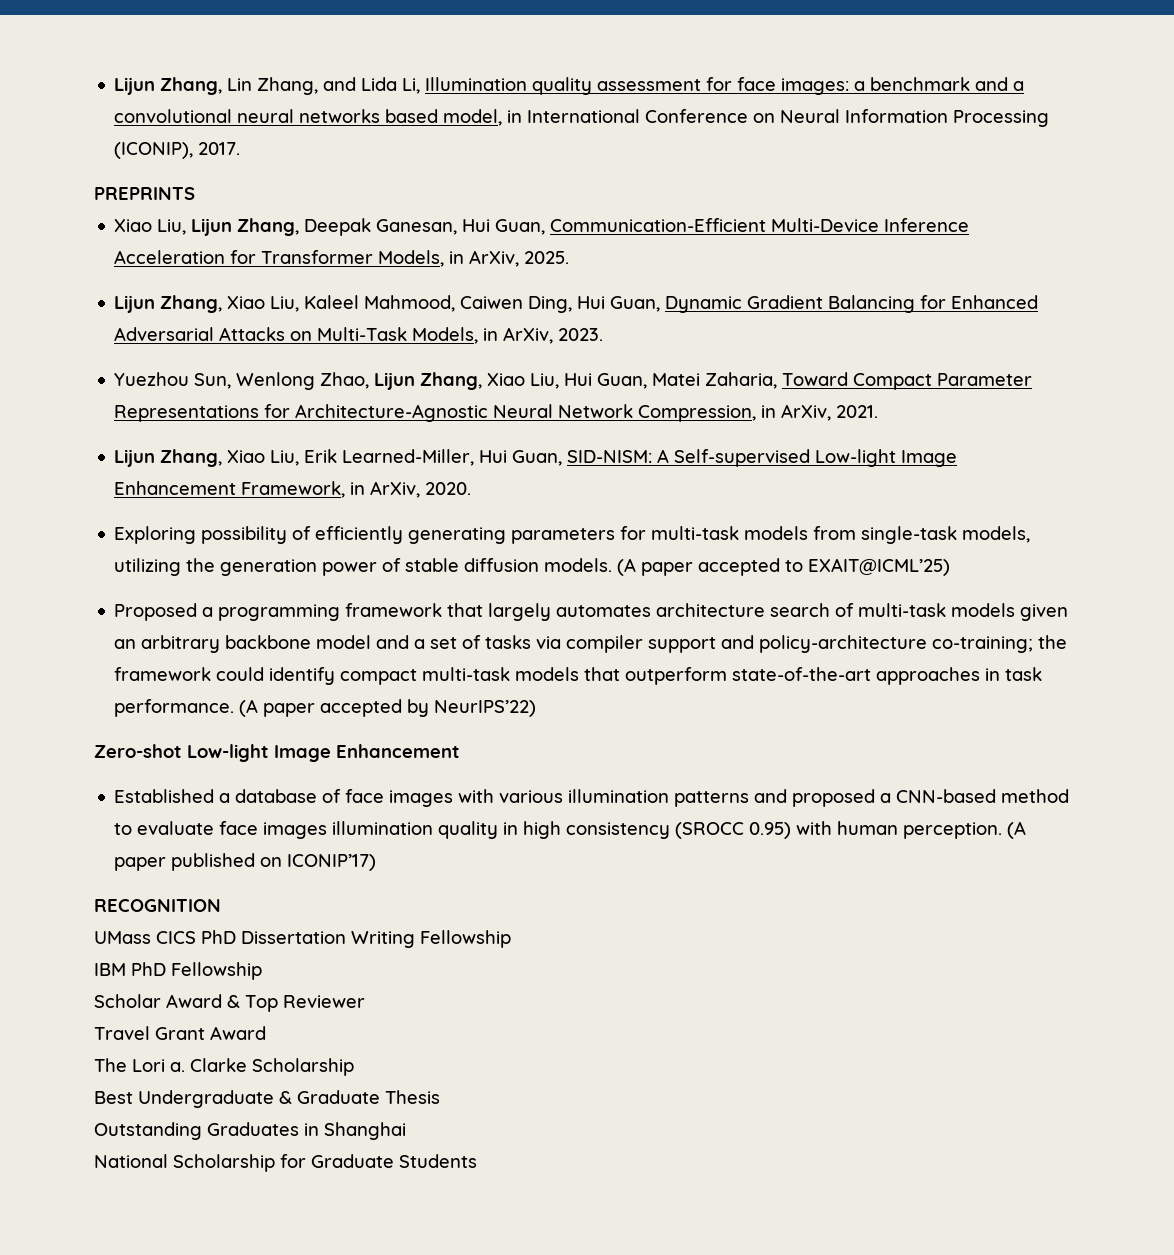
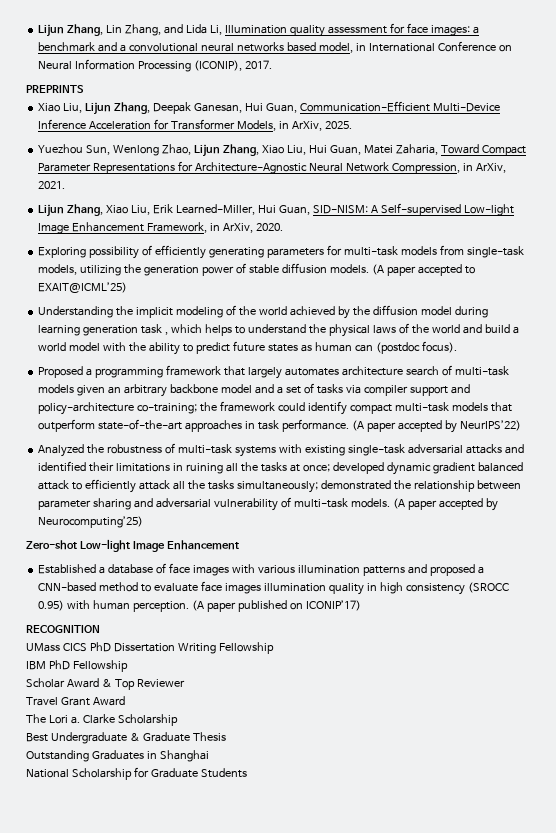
[114,295,1039,313] [114,327,604,344] // Lijun Zhang, Xiao Liu, Kaleel Mahmood, Caiwen Ding, Hui Guan, Dynamic Gradient Balancing for Enhanced Adversarial Attacks on Multi-Task Models, in ArXiv, 2023. -> (352, 125) none
(951, 567) none -> [38,305,488,319] [38,323,519,337] [38,341,457,355] // Understanding the implicit modeling of the world achieved by the diffusion model during learning generation task , which helps to understand the physical laws of the world and build a world model with the ability to predict future states as human can (postdoc focus).
(537, 708) none -> [38,443,524,457] [38,461,523,475] [38,479,521,493] [38,497,498,511] [38,516,144,528] // Analyzed the robustness of multi-task systems with existing single-task adversarial attacks and identified their limitations in ruining all the tasks at once; developed dynamic gradient balanced attack to efficiently attack all the tasks simultaneously; demonstrated the relationship between parameter sharing and adversarial vulnerability of multi-task models. (A paper accepted by Neurocomputing’25)

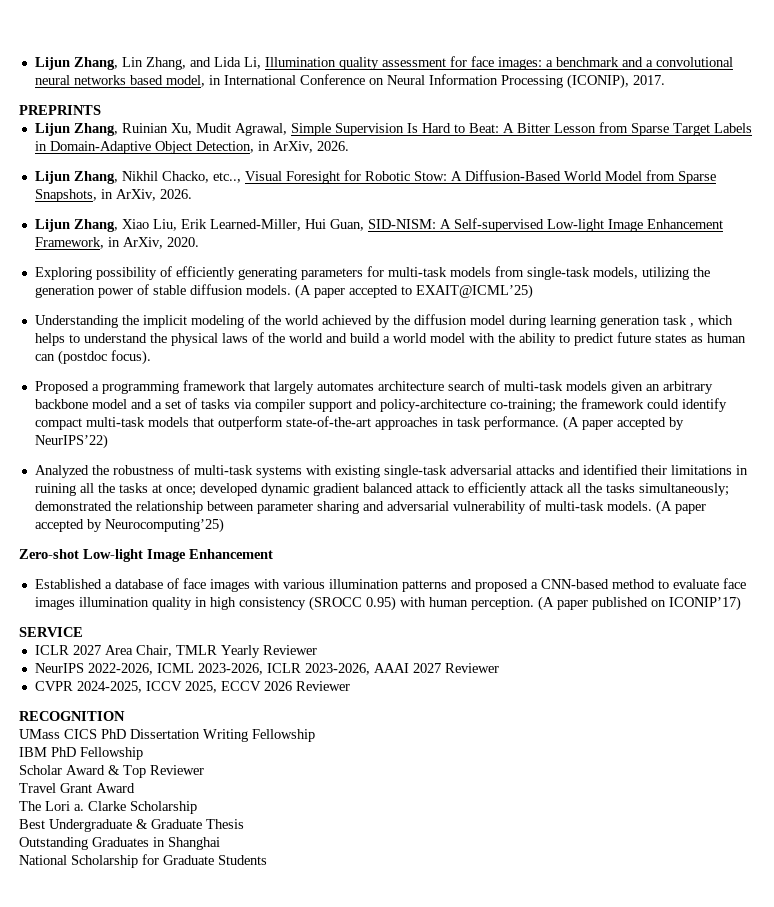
[38,101,500,115] [38,119,352,131] [38,144,526,157] [38,161,506,174] [38,181,66,189] Xiao Liu, Lijun Zhang, Deepak Ganesan, Hui Guan, Communication-Efficient Multi-Device Inference Acceleration for Transformer Models, in ArXiv, 2025. // Yuezhou Sun, Wenlong Zhao, Lijun Zhang, Xiao Liu, Hui Guan, Matei Zaharia, Toward Compact Parameter Representations for Architecture-Agnostic Neural Network Compression, in ArXiv, 2021. -> [34,122,752,136] [34,141,349,154] [34,170,716,184] [34,189,192,202] Lijun Zhang, Ruinian Xu, Mudit Agrawal, Simple Supervision Is Hard to Beat: A Bitter Lesson from Sparse Target Labels in Domain-Adaptive Object Detection, in ArXiv, 2026. // Lijun Zhang, Nikhil Chacko, etc.., Visual Foresight for Robotic Stow: A Diffusion-Based World Model from Sparse Snapshots, in ArXiv, 2026.
(361, 605) none -> [19,627,83,637] [34,645,317,658] [34,663,499,675] [34,681,350,693] // SERVICE // ICLR 2027 Area Chair, TMLR Yearly Reviewer // NeurIPS 2022-2026, ICML 2023-2026, ICLR 2023-2026, AAAI 2027 Reviewer // CVPR 2024-2025, ICCV 2025, ECCV 2026 Reviewer

